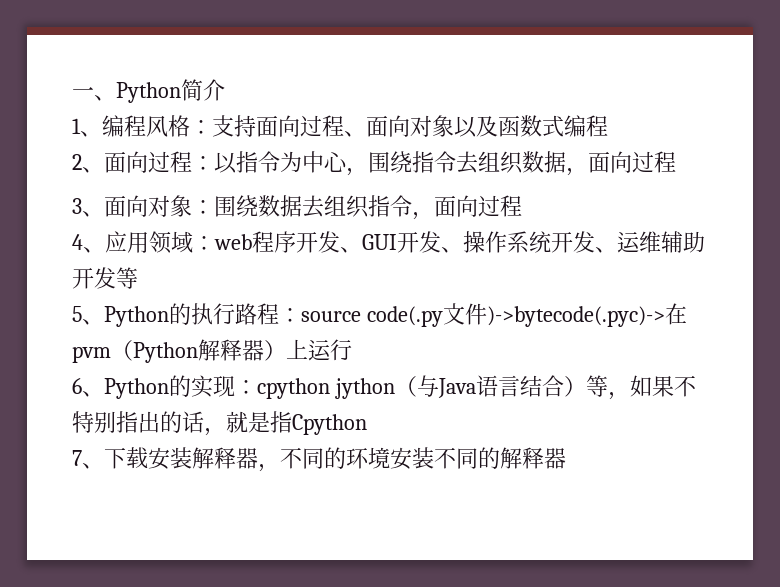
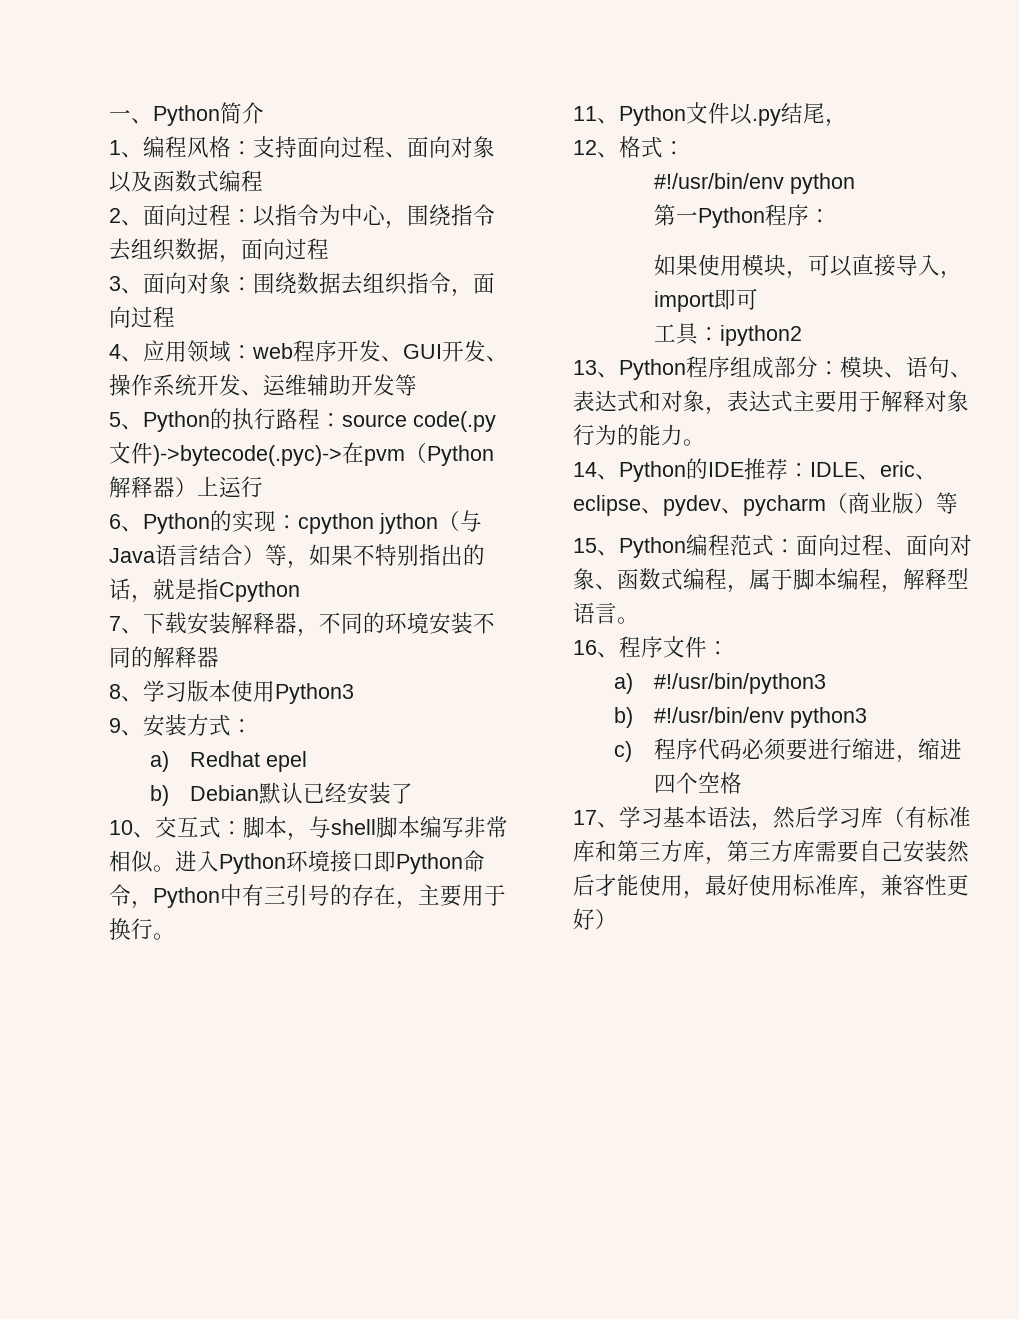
(566, 458) none -> [109,680,354,704] [109,714,253,737] [149,751,308,772] [149,782,414,806] [109,816,508,841] [109,850,485,874] [109,884,506,909] [109,918,175,940] [573,102,847,127] [573,136,685,158] [654,173,856,194] [654,204,832,228] [654,254,963,279] [654,288,759,312] [654,323,803,346] [573,356,972,380] [573,390,969,415] [573,424,705,446] [573,458,937,482] [573,492,958,516] [573,534,972,558] [573,568,969,593] [573,602,639,624] [573,636,729,658] [613,673,827,694] [613,707,868,728] [613,738,963,763] [654,772,743,794] [573,806,971,831] [573,840,969,865] [573,874,969,899] [573,908,617,930] // 8、学习版本使用Python3 // 9、安装方式： // a) Redhat epel // b) Debian默认已经安装了 // 10、交互式：脚本，与shell脚本编写非常相似。进入Python环境接口即Python命令，Python中有三引号的存在，主要用于换行。 // 11、Python文件以.py结尾， // 12、格式： // #!/usr/bin/env python // 第一Python程序： // 如果使用模块，可以直接导入，import即可 // 工具：ipython2 // 13、Python程序组成部分：模块、语句、表达式和对象，表达式主要用于解释对象行为的能力。 // 14、Python的IDE推荐：IDLE、eric、eclipse、pydev、pycharm（商业版）等 // 15、Python编程范式：面向过程、面向对象、函数式编程，属于脚本编程，解释型语言。 // 16、程序文件： // a) #!/usr/bin/python3 // b) #!/usr/bin/env python3 // c)程序代码必须要进行缩进，缩进四个空格 // 17、学习基本语法，然后学习库（有标准库和第三方库，第三方库需要自己安装然后才能使用，最好使用标准库，兼容性更好）

